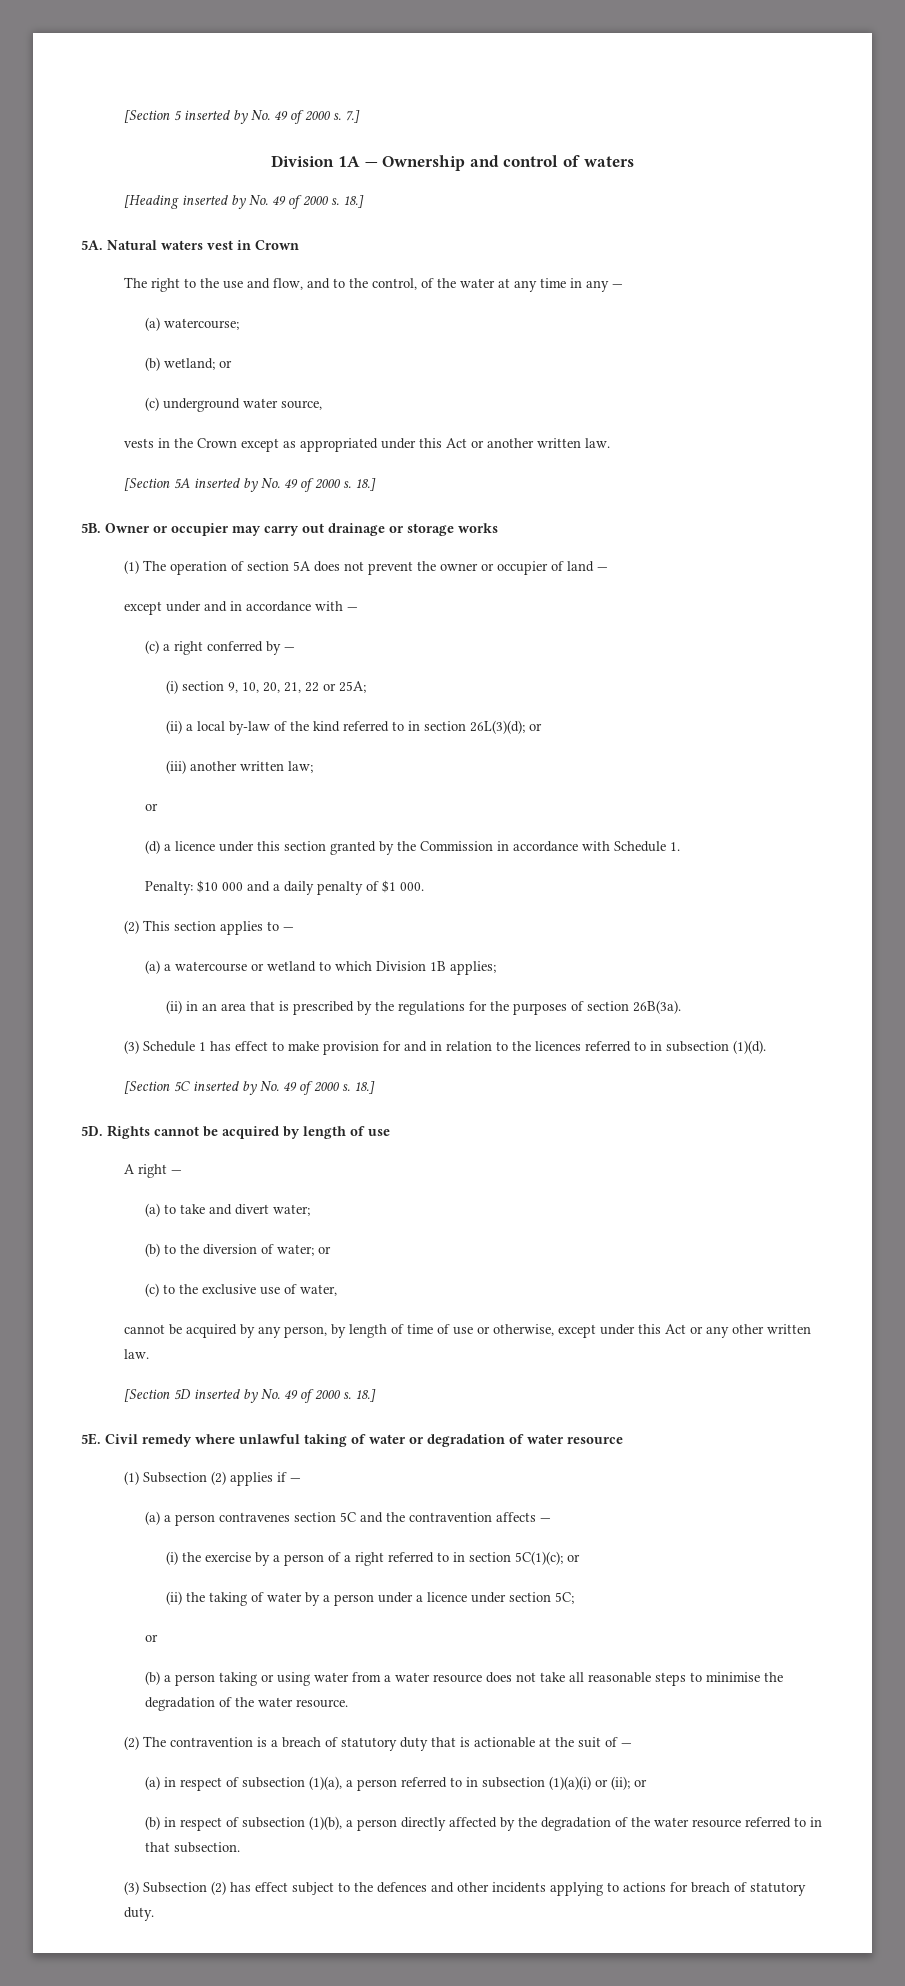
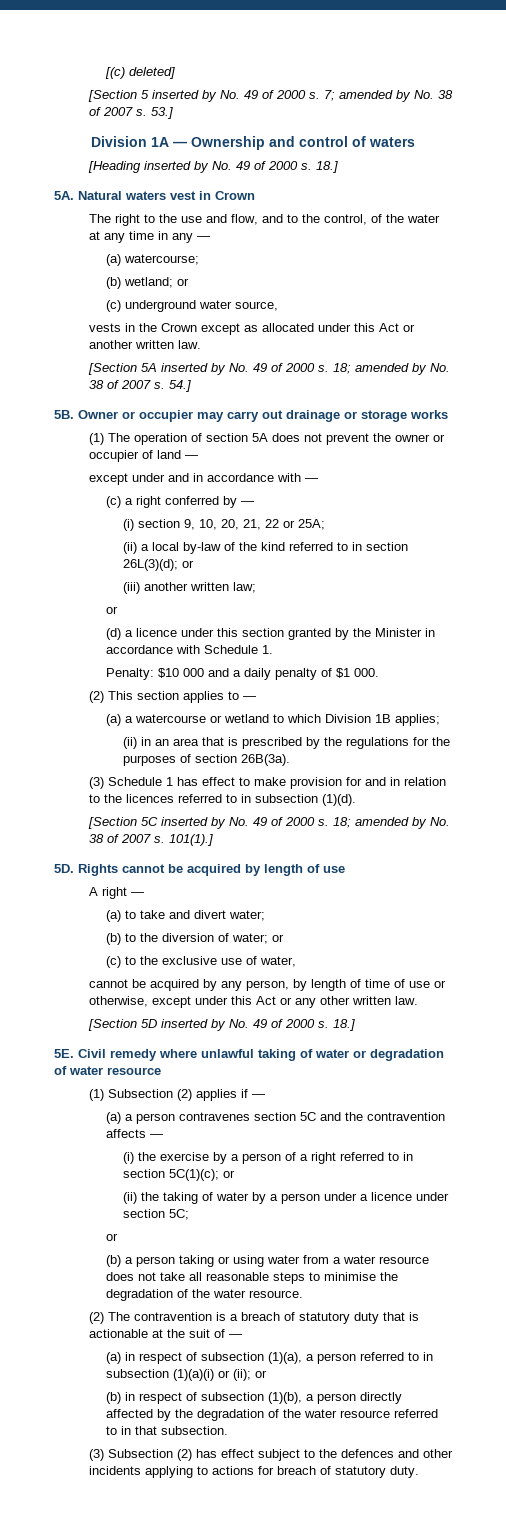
(123, 116) none -> [104,67,175,79] [(c) deleted] //
[344,110,360,123] 7.] -> [323,90,453,102] [88,107,173,119] 7; amended by No. 38 of 2007 s. 53.]
[299,438,378,452] appropriated -> [261,323,314,332] allocated
[354,478,376,491] 18.] -> [332,363,450,375] [88,380,191,392] 18; amended by No. 38 of 2007 s. 54.]
[419,841,493,851] Commission -> [374,628,422,637] Minister
[353,1081,375,1094] 18.] -> [332,817,450,829] [88,834,213,846] 18; amended by No. 38 of 2007 s. 101(1).]

